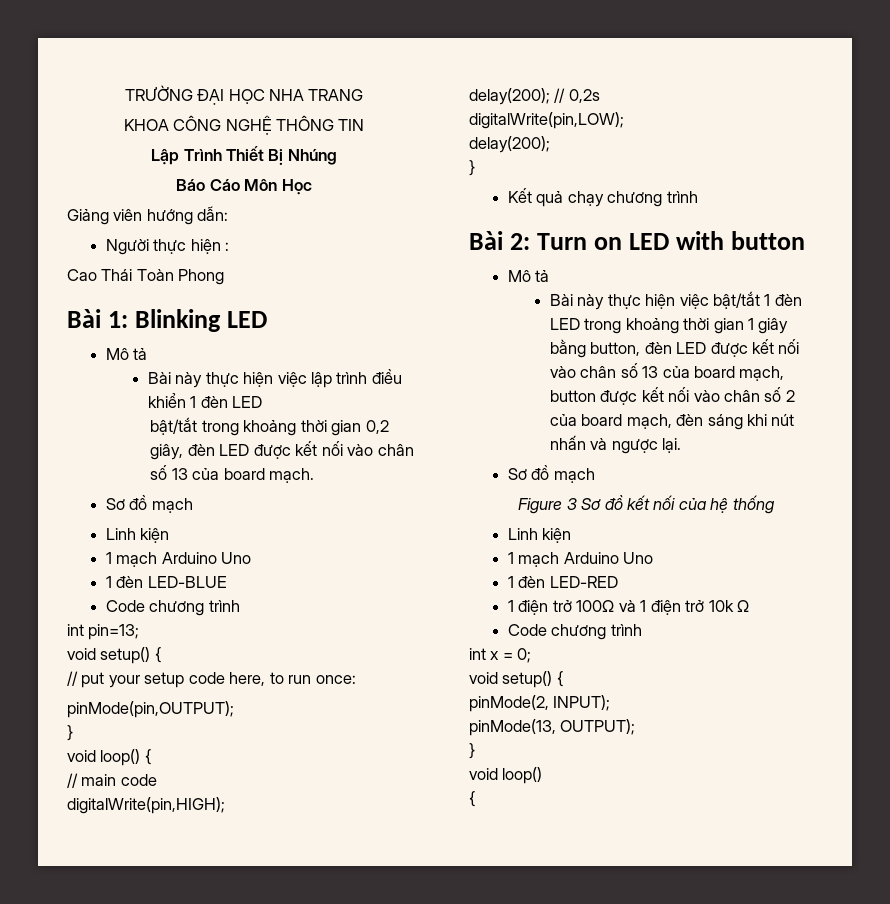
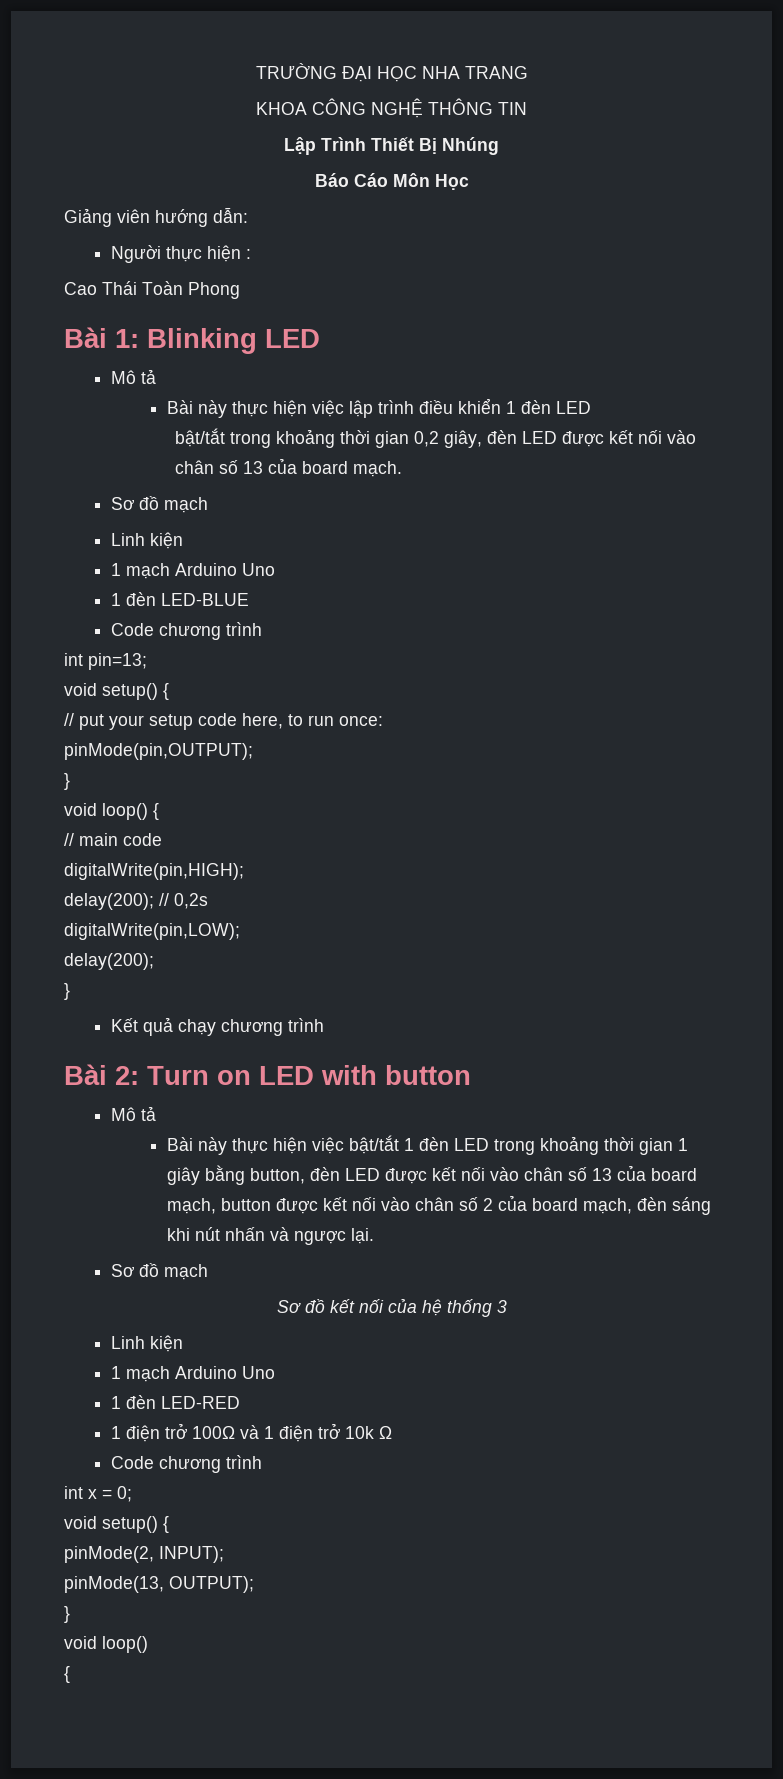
[518,498,577,514] Figure 3 -> (209, 1272) none
(774, 504) none -> [496,1300,507,1313] 3

